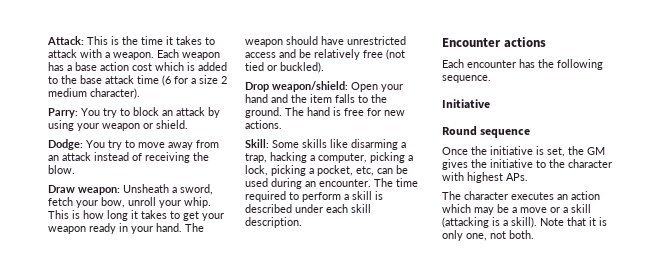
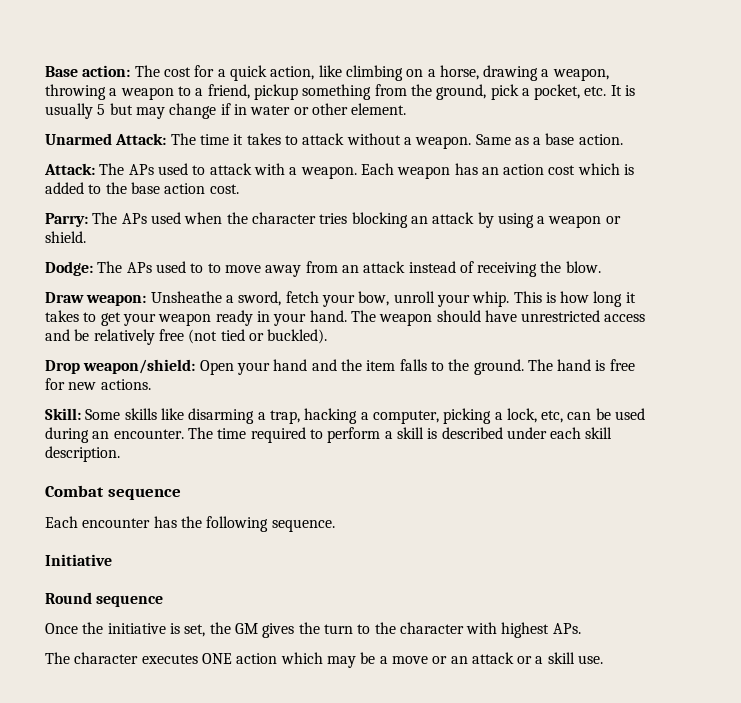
[47,36,138,45] Attack: This is the -> [45,65,609,81] [45,84,636,100] [45,103,407,119] [45,133,196,145] Base action: The cost for a quick action, like climbing on a horse, drawing a weapon, throwing a weapon to a friend, pickup something from the ground, pick a pocket, etc. It is usually 5 but may change if in water or other element. // Unarmed Attack: The
(77, 53) none -> [346,133,623,149] [44,163,252,175] without a weapon. Same as a base action. // Attack: The APs used to attack
[67,62,97,71] a base -> [481,167,499,175] an
[105,75,227,86] [48,88,140,99] [48,107,159,118] attack time (6 for a size 2 medium character). // Parry: You try to block -> [164,183,239,194] [45,212,408,228] action cost. // Parry: The APs used when the character tries blocking
[77,123,99,131] your -> [537,216,546,224] a
[86,140,122,150] You try -> [97,261,204,273] The APs used to
[123,184,169,193] Unsheath -> [150,291,222,303] Unsheathe
[271,165,353,176] picking a pocket, -> (537, 415) none
[442,37,546,48] Encounter actions -> [45,485,181,500] Combat sequence
[490,159,533,168] initiative -> [323,624,353,634] turn
[557,194,568,200] an -> [201,653,232,664] ONE
[563,204,591,213] [442,217,607,228] [442,230,534,241] a skill (attacking is a skill). Note that it is only one, not both. -> [450,652,604,664] an attack or a skill use.

